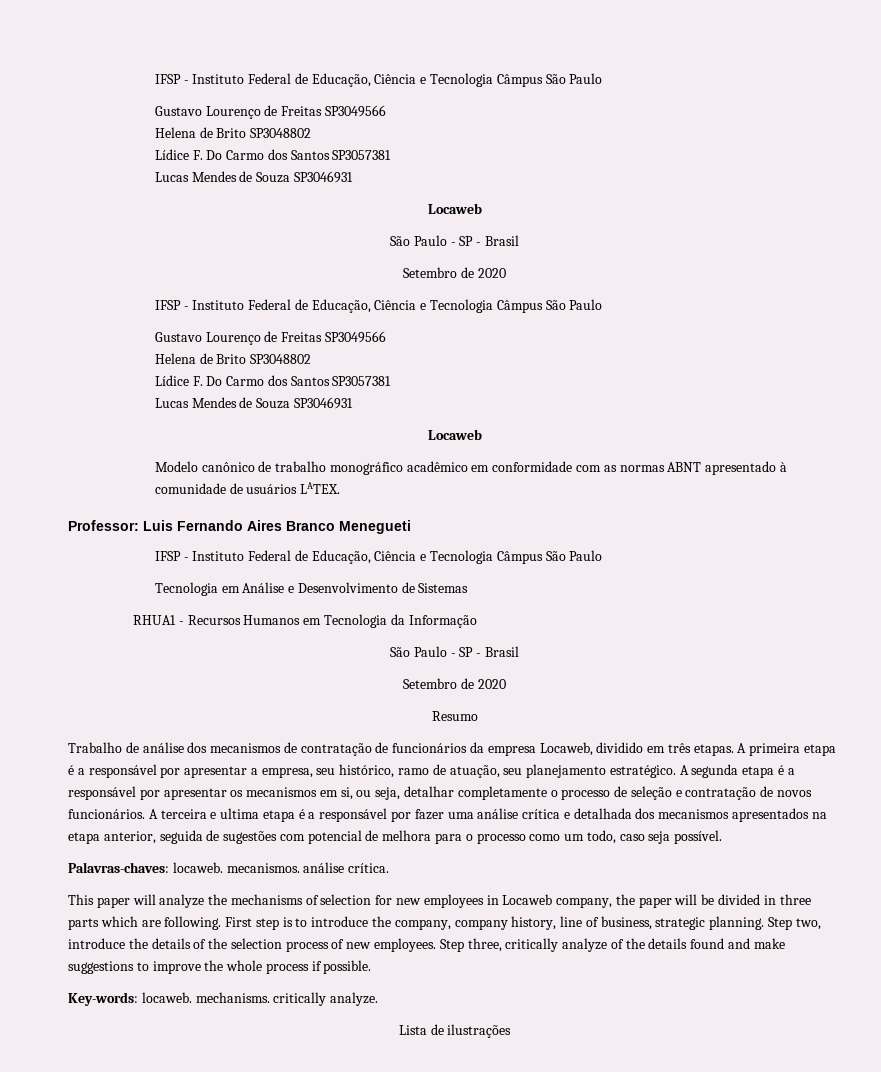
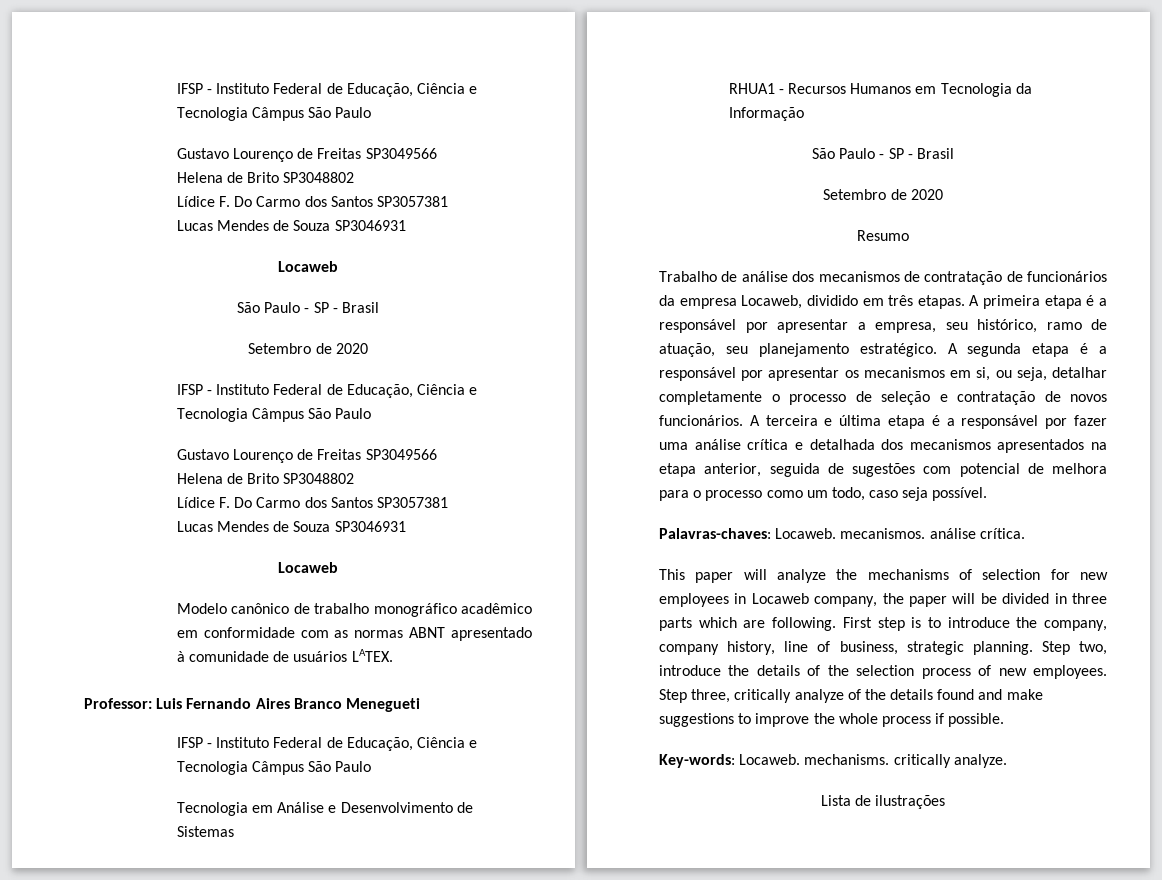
[220,808,260,819] ultima -> [839,415,882,426] última
[172,862,223,873] locaweb. -> [775,528,837,539] Locaweb.
[141,992,192,1003] locaweb. -> [739,754,801,765] Locaweb.

